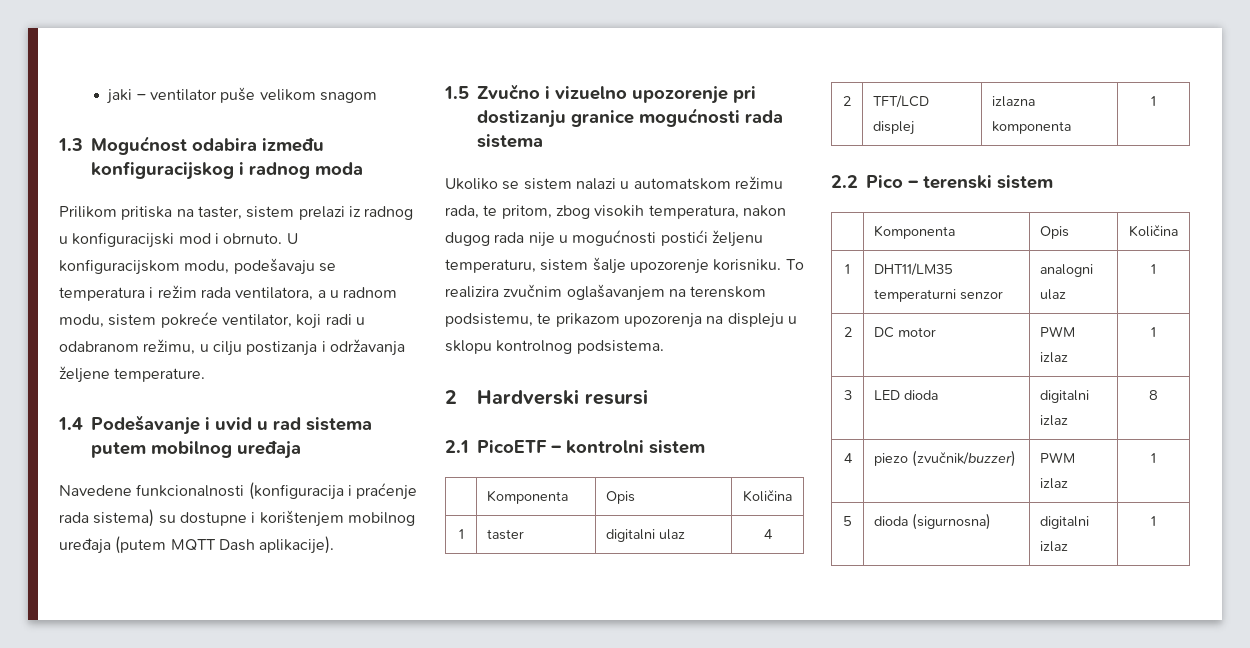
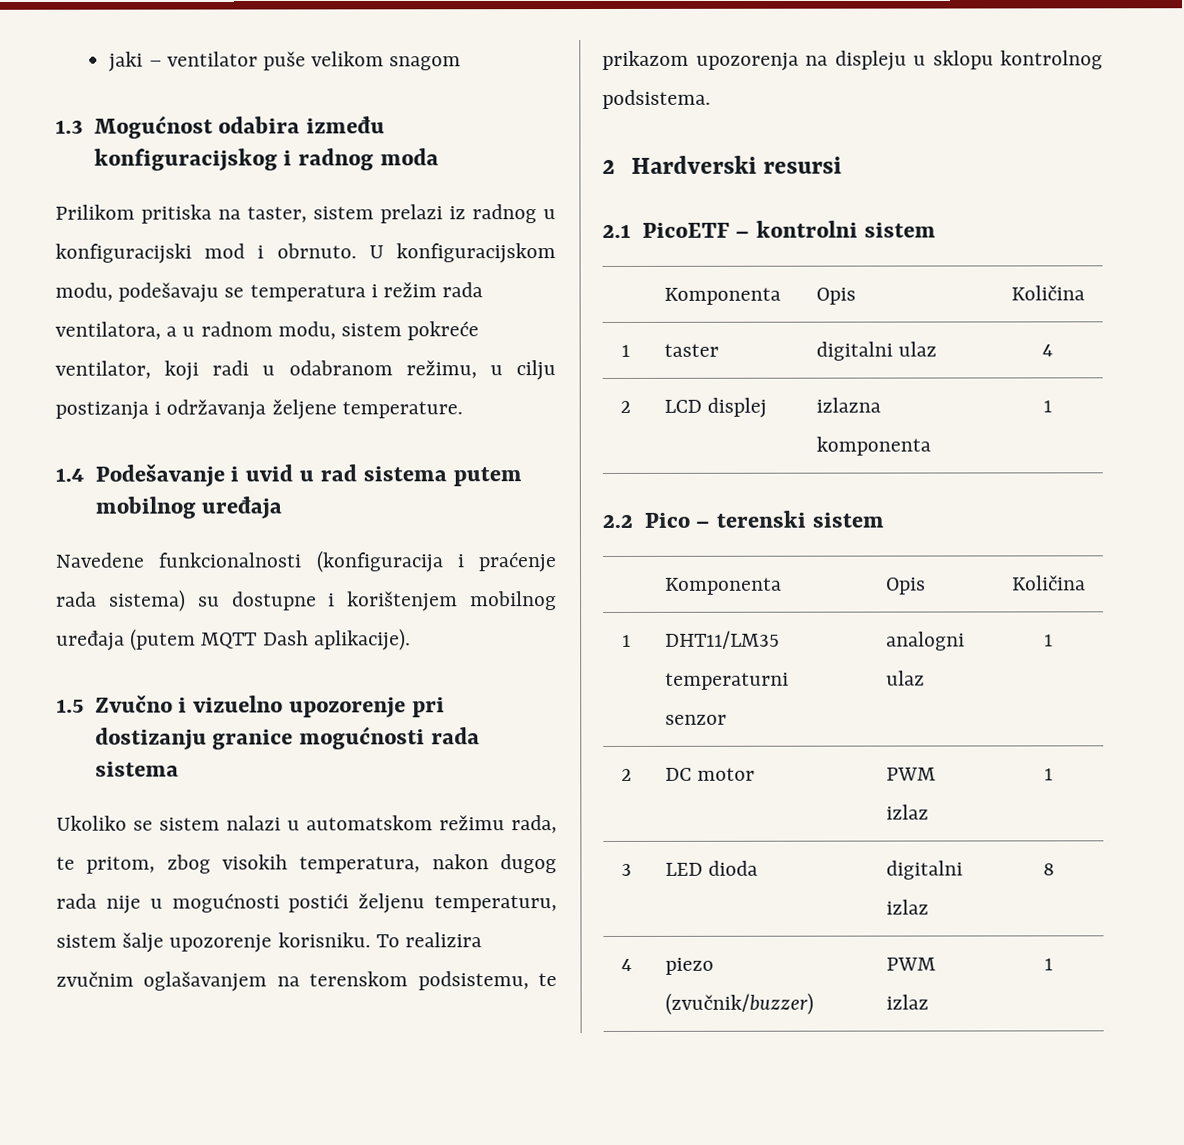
[873,95,930,108] TFT/LCD -> [664,399,703,413] LCD
[843,516,852,526] [874,513,992,530] [1040,516,1090,529] [1040,541,1069,552] [1151,516,1156,526] // 5 | dioda (sigurnosna) | digitalni izlaz | 1 -> (1053, 964) none

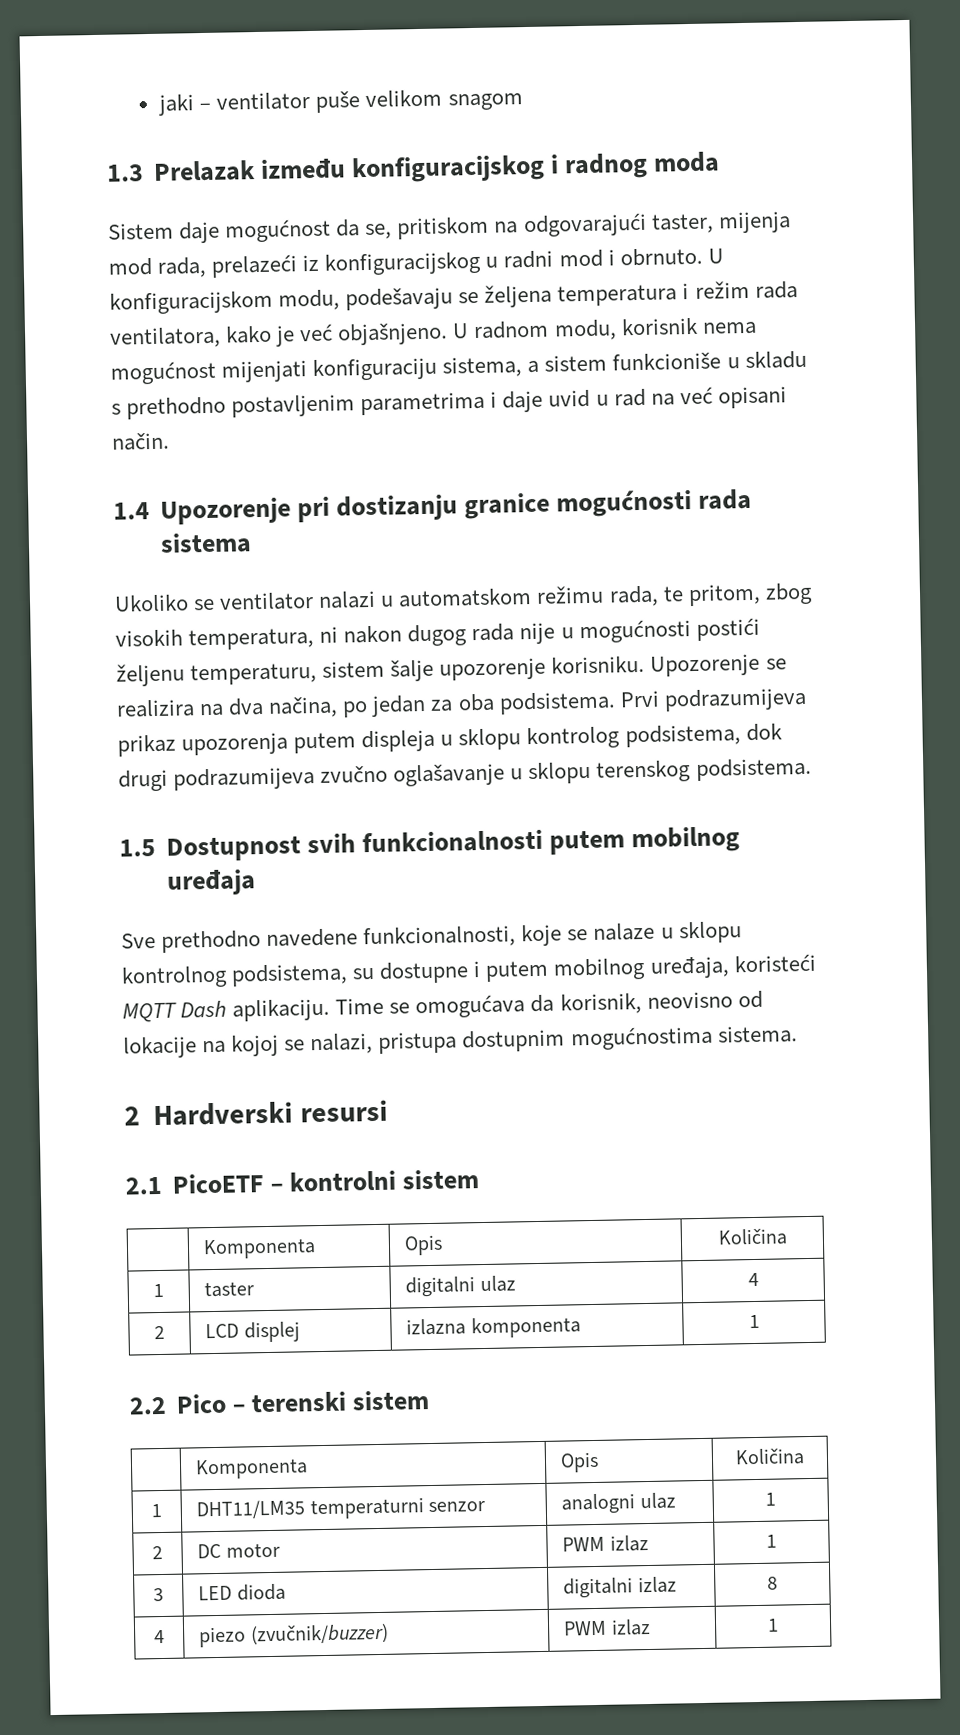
[93,115,301,139] Mogućnost odabira -> [153,160,257,182] Prelazak
[55,204,556,224] [55,243,192,264] Prilikom pritiska na taster, sistem prelazi iz radnog u konfiguracijski -> [108,211,791,244] [108,250,554,278] Sistem daje mogućnost da se, pritiskom na odgovarajući taster, mijenja mod rada, prelazeći iz konfiguracijskog u radni
(245, 292) none -> [484,284,553,308] željena
[166,321,480,341] [55,360,556,381] [55,399,463,420] [55,463,522,487] [94,496,283,519] [55,550,556,573] [56,589,557,612] [56,628,411,651] [56,694,407,718] a u radnom modu, sistem pokreće ventilator, koji radi u odabranom režimu, u cilju postizanja i održavanja željene temperature. // 1.4 Podešavanje i uvid u rad sistema putem mobilnog uređaja // Navedene funkcionalnosti (konfiguracija i praćenje rada sistema) su dostupne i korištenjem mobilnog uređaja (putem MQTT Dash aplikacije). // 1.5 Zvučno i vizuelno upozorenje -> [225,317,757,347] [110,350,807,385] [111,386,787,420] [111,432,170,451] [113,497,292,525] kako je već objašnjeno. U radnom modu, korisnik nema mogućnost mijenjati konfiguraciju sistema, a sistem funkcioniše u skladu s prethodno postavljenim parametrima i daje uvid u rad na već opisani način. // 1.4 Upozorenje
[159,817,220,831] sistem -> [219,592,315,611] ventilator
(421, 865) none -> [319,626,339,643] ni
[375,932,483,948] [56,971,557,992] [602,50,1103,71] [602,89,711,109] To realizira zvučnim oglašavanjem na terenskom podsistemu, te prikazom upozorenja na displeju u sklopu kontrolnog podsistema. -> [650,653,787,677] [116,687,807,718] [117,723,782,757] [118,757,812,792] [119,826,741,862] [167,869,257,896] [121,921,742,953] [121,953,816,989] [122,990,763,1023] [123,1025,798,1059] Upozorenje se realizira na dva načina, po jedan za oba podsistema. Prvi podrazumijeva prikaz upozorenja putem displeja u sklopu kontrolog podsistema, dok drugi podrazumijeva zvučno oglašavanje u sklopu terenskog podsistema. // 1.5 Dostupnost svih funkcionalnosti putem mobilnog uređaja // Sve prethodno navedene funkcionalnosti, koje se nalaze u sklopu kontrolnog podsistema, su dostupne i putem mobilnog uređaja, koristeći MQTT Dash aplikaciju. Time se omogućava da korisnik, neovisno od lokacije na kojoj se nalazi, pristupa dostupnim mogućnostima sistema.

